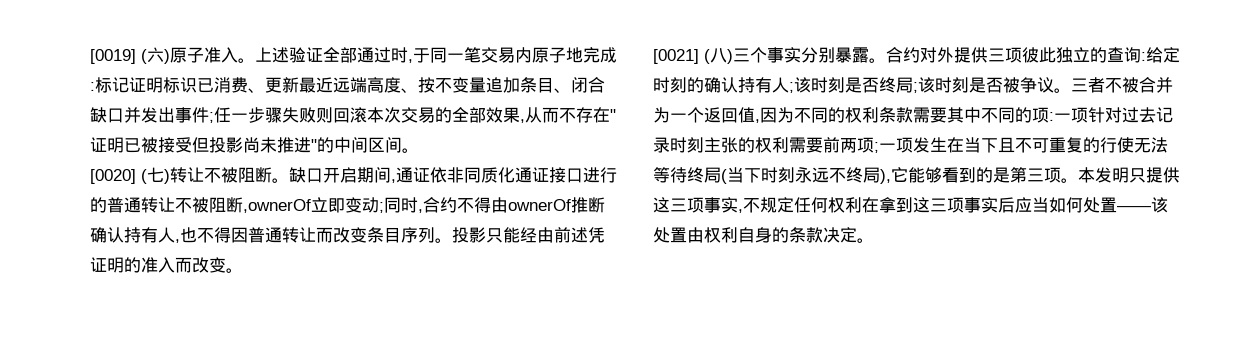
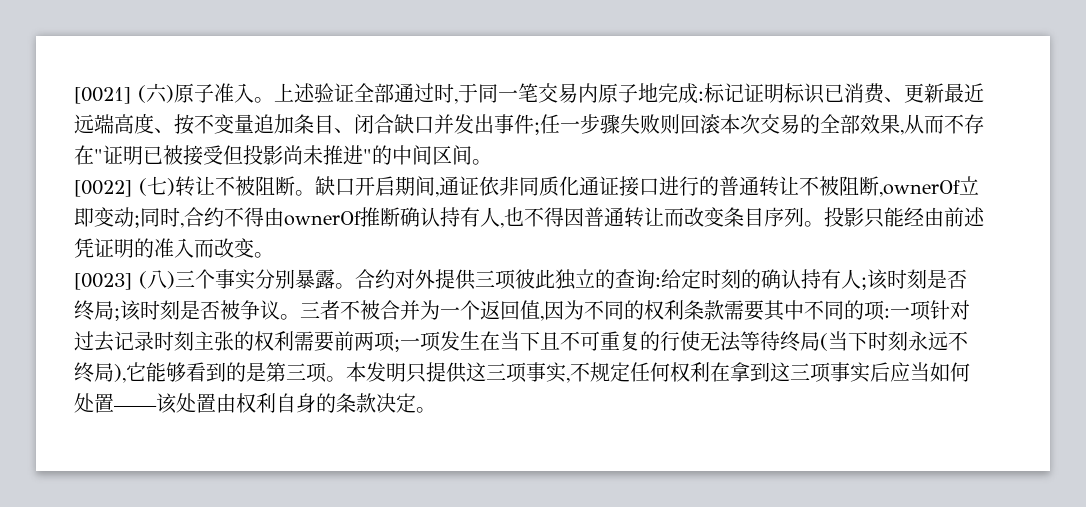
[90,49,136,64] [0019] -> [74,87,131,104] [0021]
[90,169,136,184] [0020] -> [74,180,132,197] [0022]
[653,49,699,64] [0021] -> [74,273,132,290] [0023]

